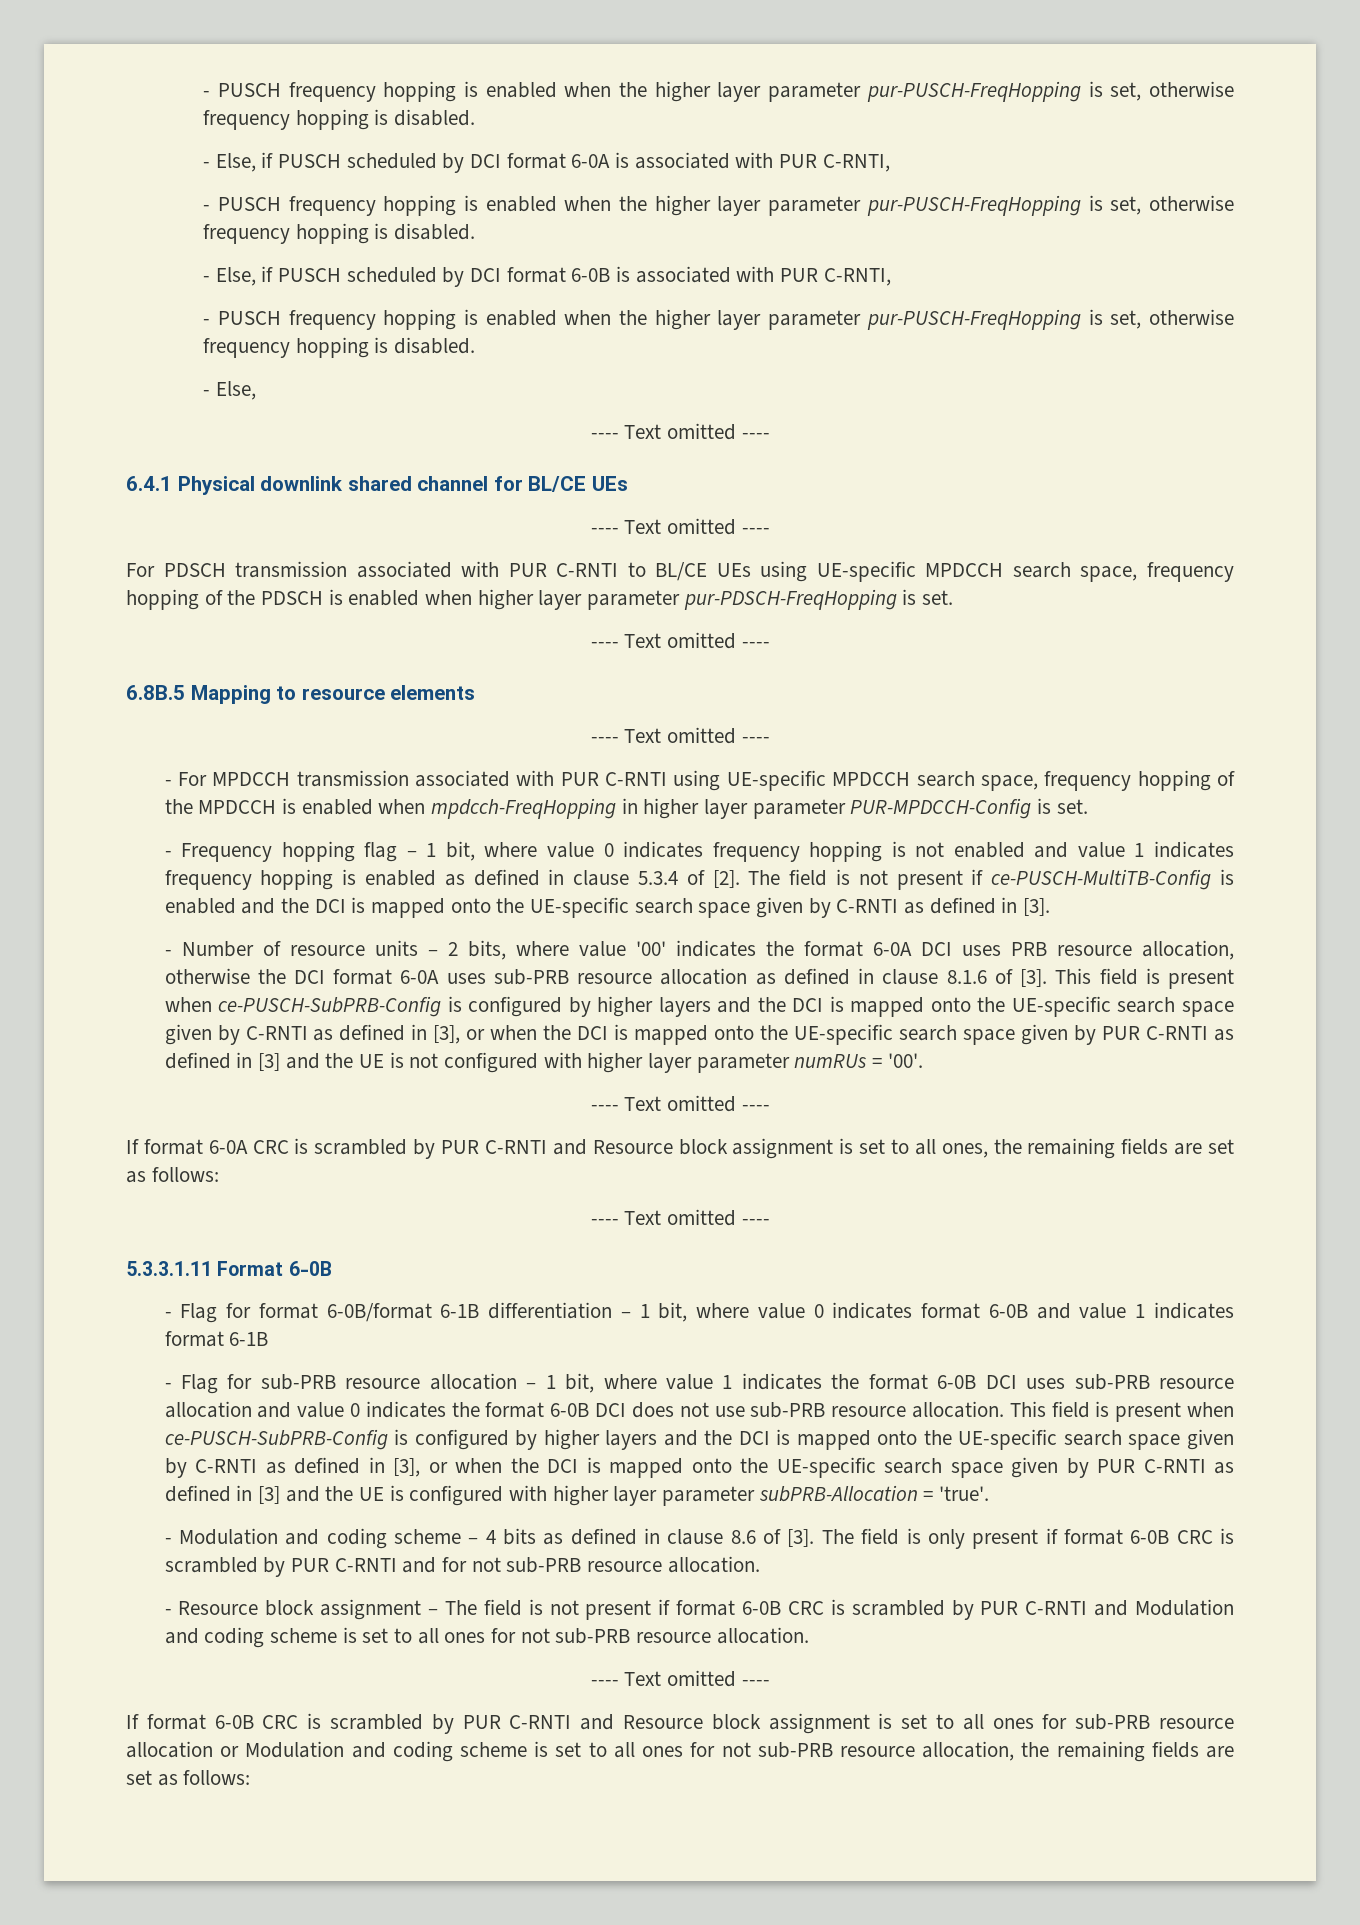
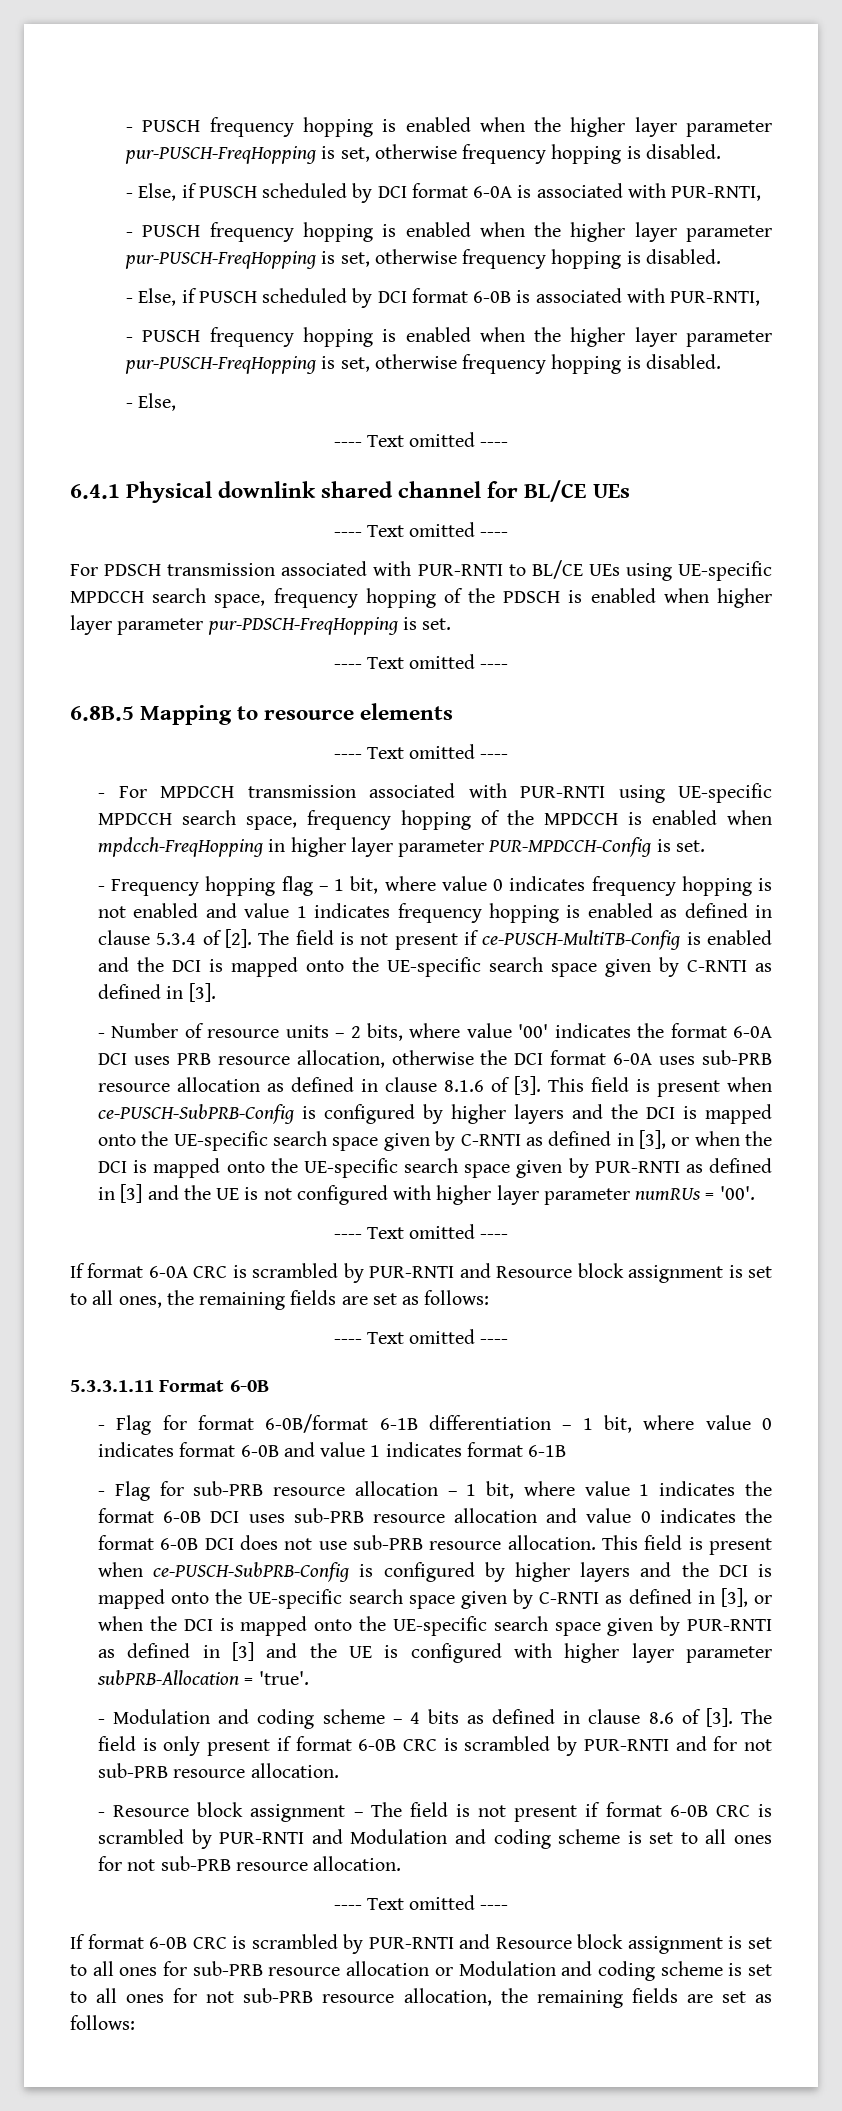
[779,154,890,172] PUR C-RNTI, -> [671,186,762,201] PUR-RNTI,
[780,268,891,286] PUR C-RNTI, -> [670,291,761,306] PUR-RNTI,
[508,563,619,577] PUR C-RNTI -> [417,564,503,576] PUR-RNTI
[560,772,668,786] PUR C-RNTI -> [520,786,606,798] PUR-RNTI
[1102,1026,1209,1040] PUR C-RNTI -> [594,1161,680,1173] PUR-RNTI
[441,1140,547,1154] PUR C-RNTI -> [369,1266,455,1278] PUR-RNTI
[1097,1459,1206,1473] PUR C-RNTI -> [687,1619,773,1631] PUR-RNTI
[290,1558,397,1572] PUR C-RNTI -> [583,1739,669,1751] PUR-RNTI
[980,1601,1088,1615] PUR C-RNTI -> [219,1832,305,1844] PUR-RNTI
[462,1715,572,1729] PUR C-RNTI -> [368,1937,454,1949] PUR-RNTI

